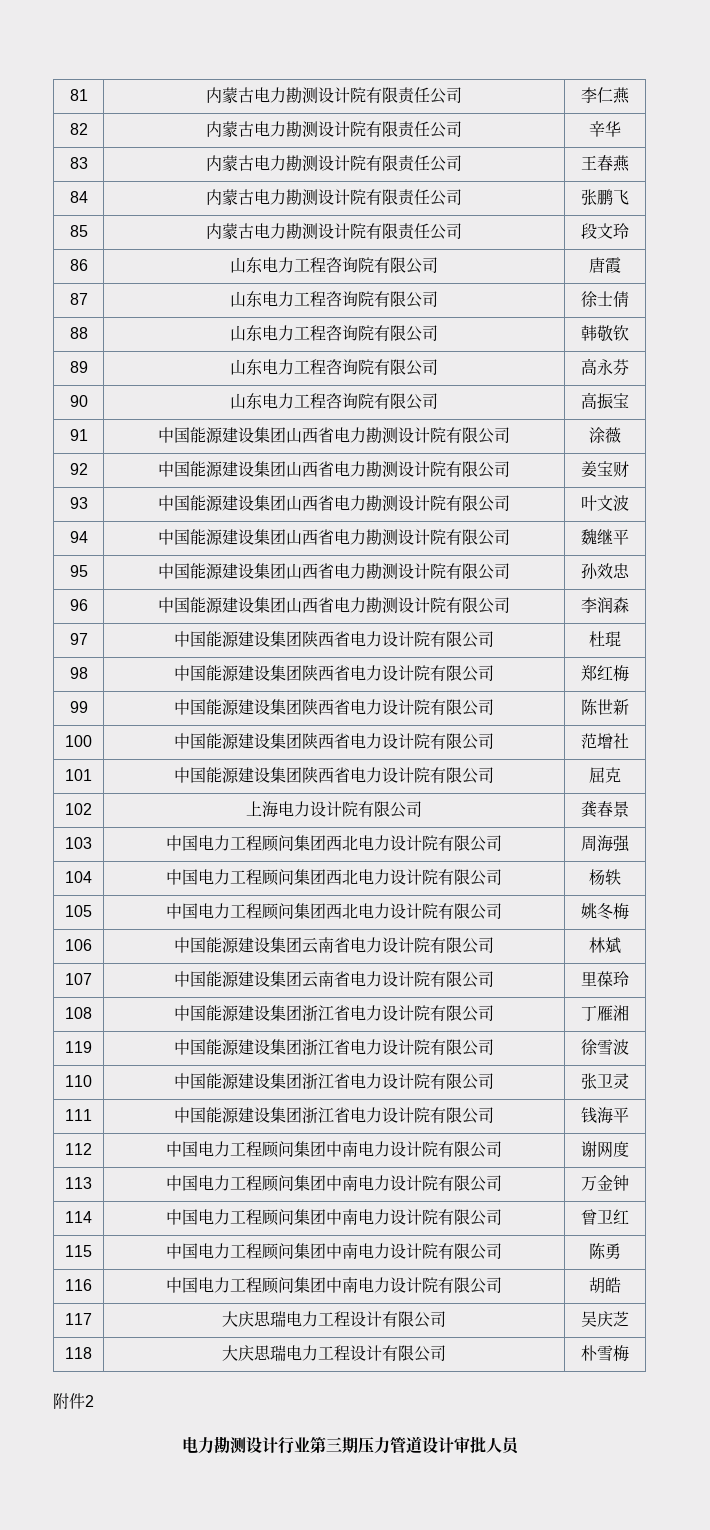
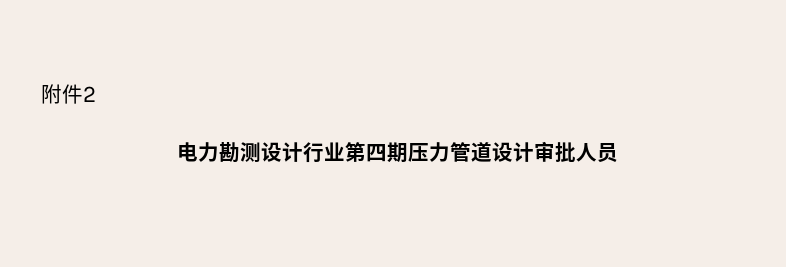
[69,89,88,101] [206,87,462,104] [581,87,630,104] [69,123,88,135] [206,121,462,138] [589,121,621,137] [69,157,88,169] [206,155,462,172] [581,155,630,172] [69,191,88,203] [206,189,462,206] [581,189,629,205] [69,225,88,237] [206,223,462,240] [581,223,629,239] [69,259,88,271] [230,257,438,274] [589,257,621,273] [69,293,88,305] [230,291,438,308] [581,291,629,308] [69,327,88,339] [230,325,438,342] [581,325,629,342] [69,361,88,373] [230,359,438,376] [581,358,629,375] [69,395,88,407] [230,393,438,410] [581,392,629,409] [69,429,88,441] [158,427,510,444] [589,427,621,443] [69,463,88,475] [158,461,510,478] [581,461,629,478] [69,497,88,509] [158,495,510,512] [581,495,629,511] [69,531,88,543] [158,529,510,546] [581,529,629,545] [69,565,88,577] [158,563,510,580] [581,563,630,579] [69,599,88,611] [158,597,510,614] [581,597,629,613] [69,633,88,645] [174,630,494,648] [589,631,621,647] [69,667,88,679] [174,664,494,682] [581,665,629,682] [69,701,88,713] [174,698,494,716] [581,699,629,715] [65,735,92,747] [174,732,494,750] [581,733,629,749] [65,769,92,781] [174,766,494,784] [589,767,621,783] [65,803,92,815] [246,801,422,818] [581,801,629,818] [65,837,92,849] [166,835,502,852] [581,835,630,852] [65,871,92,883] [166,869,502,886] [589,869,621,886] [65,905,92,917] [166,903,502,920] [581,903,629,920] [65,939,92,951] [174,937,494,954] [589,937,621,954] [65,973,92,985] [174,971,494,988] [581,971,629,987] [65,1007,92,1019] [174,1005,494,1022] [581,1005,629,1021] [65,1041,92,1053] [174,1039,494,1056] [581,1039,629,1056] [65,1075,92,1087] [174,1073,494,1090] [581,1073,629,1089] [65,1109,92,1121] [174,1107,494,1124] [581,1107,629,1124] [65,1143,92,1155] [166,1141,502,1158] [581,1141,629,1158] [65,1177,92,1189] [166,1175,502,1192] [581,1175,629,1191] [65,1211,92,1223] [166,1209,502,1226] [581,1209,629,1225] [65,1245,92,1257] [166,1243,502,1260] [589,1243,621,1260] [65,1279,92,1291] [166,1277,502,1294] [589,1277,621,1293] [65,1313,92,1325] [222,1311,446,1328] [581,1311,629,1327] [65,1347,92,1359] [222,1345,446,1362] [581,1345,629,1362] 81 | 内蒙古电力勘测设计院有限责任公司 | 李仁燕 // 82 | 内蒙古电力勘测设计院有限责任公司 | 辛华 // 83 | 内蒙古电力勘测设计院有限责任公司 | 王春燕 // 84 | 内蒙古电力勘测设计院有限责任公司 | 张鹏飞 // 85 | 内蒙古电力勘测设计院有限责任公司 | 段文玲 // 86 | 山东电力工程咨询院有限公司 | 唐霞 // 87 | 山东电力工程咨询院有限公司 | 徐士倩 // 88 | 山东电力工程咨询院有限公司 | 韩敬钦 // 89 | 山东电力工程咨询院有限公司 | 高永芬 // 90 | 山东电力工程咨询院有限公司 | 高振宝 // 91 | 中国能源建设集团山西省电力勘测设计院有限公司 | 涂薇 // 92 | 中国能源建设集团山西省电力勘测设计院有限公司 | 姜宝财 // 93 | 中国能源建设集团山西省电力勘测设计院有限公司 | 叶文波 // 94 | 中国能源建设集团山西省电力勘测设计院有限公司 | 魏继平 // 95 | 中国能源建设集团山西省电力勘测设计院有限公司 | 孙效忠 // 96 | 中国能源建设集团山西省电力勘测设计院有限公司 | 李润森 // 97 | 中国能源建设集团陕西省电力设计院有限公司 | 杜琨 // 98 | 中国能源建设集团陕西省电力设计院有限公司 | 郑红梅 // 99 | 中国能源建设集团陕西省电力设计院有限公司 | 陈世新 // 100 | 中国能源建设集团陕西省电力设计院有限公司 | 范增社 // 101 | 中国能源建设集团陕西省电力设计院有限公司 | 屈克 // 102 | 上海电力设计院有限公司 | 龚春景 // 103 | 中国电力工程顾问集团西北电力设计院有限公司 | 周海强 // 104 | 中国电力工程顾问集团西北电力设计院有限公司 | 杨轶 // 105 | 中国电力工程顾问集团西北电力设计院有限公司 | 姚冬梅 // 106 | 中国能源建设集团云南省电力设计院有限公司 | 林斌 // 107 | 中国能源建设集团云南省电力设计院有限公司 | 里葆玲 // 108 | 中国能源建设集团浙江省电力设计院有限公司 | 丁雁湘 // 119 | 中国能源建设集团浙江省电力设计院有限公司 | 徐雪波 // 110 | 中国能源建设集团浙江省电力设计院有限公司 | 张卫灵 // 111 | 中国能源建设集团浙江省电力设计院有限公司 | 钱海平 // 112 | 中国电力工程顾问集团中南电力设计院有限公司 | 谢网度 // 113 | 中国电力工程顾问集团中南电力设计院有限公司 | 万金钟 // 114 | 中国电力工程顾问集团中南电力设计院有限公司 | 曾卫红 // 115 | 中国电力工程顾问集团中南电力设计院有限公司 | 陈勇 // 116 | 中国电力工程顾问集团中南电力设计院有限公司 | 胡皓 // 117 | 大庆思瑞电力工程设计有限公司 | 吴庆芝 // 118 | 大庆思瑞电力工程设计有限公司 | 朴雪梅 // -> (41, 94) none
[325,1437,342,1452] 三 -> [365,144,387,162] 四

